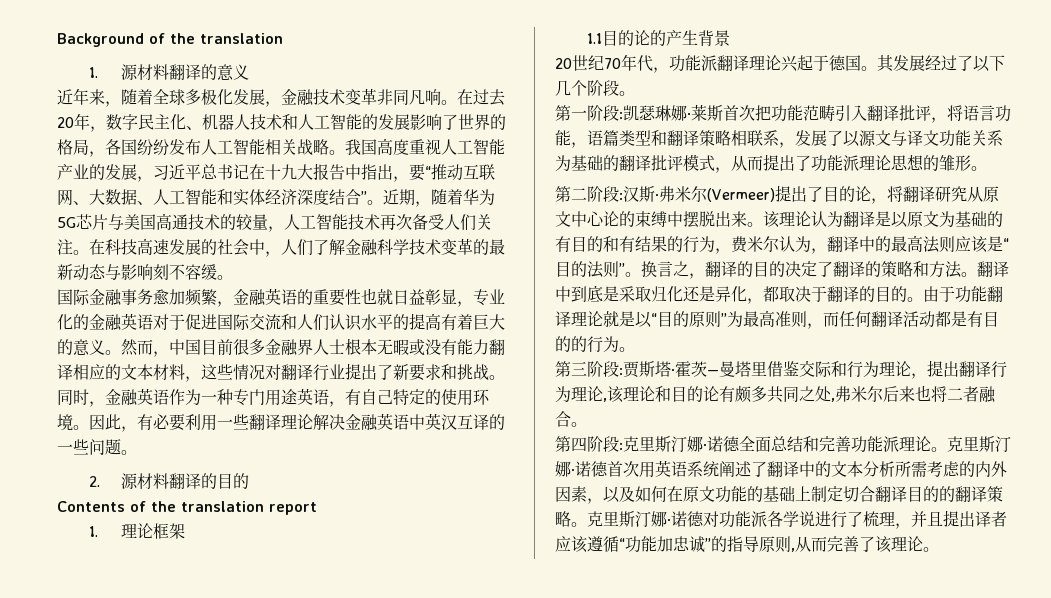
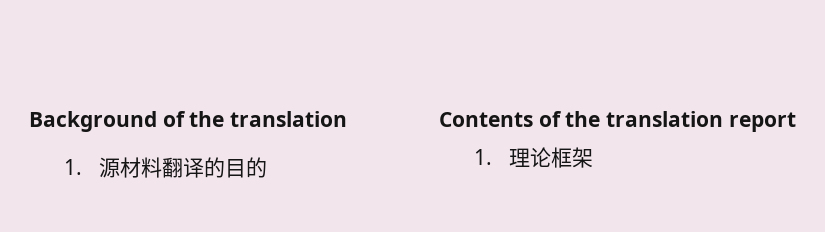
[216,64,249,81] [57,88,505,107] [57,113,506,132] [57,138,505,157] [57,163,495,182] [57,189,495,207] [57,213,492,232] [57,238,505,257] [57,264,233,281] [57,288,505,307] [57,313,505,331] [57,338,505,357] [57,363,505,382] [57,388,490,407] [57,413,505,432] [57,439,137,455] [88,473,217,490] 意义 // 近年来，随着全球多极化发展，金融技术变革非同凡响。在过去20年，数字民主化、机器人技术和人工智能的发展影响了世界的格局，各国纷纷发布人工智能相关战略。我国高度重视人工智能产业的发展，习近平总书记在十九大报告中指出，要“推动互联网、大数据、人工智能和实体经济深度结合”。近期，随着华为5G芯片与美国高通技术的较量，人工智能技术再次备受人们关注。在科技高速发展的社会中，人们了解金融科学技术变革的最新动态与影响刻不容缓。 // 国际金融事务愈加频繁，金融英语的重要性也就日益彰显，专业化的金融英语对于促进国际交流和人们认识水平的提高有着巨大的意义。然而，中国目前很多金融界人士根本无暇或没有能力翻译相应的文本材料，这些情况对翻译行业提出了新要求和挑战。同时，金融英语作为一种专门用途英语，有自己特定的使用环境。因此，有必要利用一些翻译理论解决金融英语中英汉互译的一些问题。 // 2.源材料翻译的 -> (226, 167) none
[586,30,730,47] [555,54,1005,73] [555,80,635,96] [555,104,1011,123] [555,130,1003,148] [555,154,987,173] [555,185,999,204] [555,211,1003,228] [555,235,1009,254] [555,261,1009,279] [555,285,1003,304] [555,310,999,329] [555,336,635,353] [555,360,1007,379] [555,385,996,403] [555,411,587,427] [555,436,1011,453] [555,460,1007,478] [555,486,1003,504] [555,510,1007,529] [555,536,939,553] // 1.1目的论的产生背景 // 20世纪70年代，功能派翻译理论兴起于德国。其发展经过了以下几个阶段。 // 第一阶段:凯瑟琳娜·莱斯首次把功能范畴引入翻译批评，将语言功能，语篇类型和翻译策略相联系，发展了以源文与译文功能关系为基础的翻译批评模式，从而提出了功能派理论思想的雏形。 // 第二阶段:汉斯·弗米尔(Vermeer)提出了目的论，将翻译研究从原文中心论的束缚中摆脱出来。该理论认为翻译是以原文为基础的有目的和有结果的行为，费米尔认为，翻译中的最高法则应该是“目的法则”。换言之，翻译的目的决定了翻译的策略和方法。翻译中到底是采取归化还是异化，都取决于翻译的目的。由于功能翻译理论就是以“目的原则”为最高准则，而任何翻译活动都是有目的的行为。 // 第三阶段:贾斯塔·霍茨—曼塔里借鉴交际和行为理论，提出翻译行为理论,该理论和目的论有颇多共同之处,弗米尔后来也将二者融合。 // 第四阶段:克里斯汀娜·诺德全面总结和完善功能派理论。克里斯汀娜·诺德首次用英语系统阐述了翻译中的文本分析所需考虑的内外因素，以及如何在原文功能的基础上制定切合翻译目的的翻译策略。克里斯汀娜·诺德对功能派各学说进行了梳理，并且提出译者应该遵循“功能加忠诚”的指导原则,从而完善了该理论。 -> (594, 157) none

